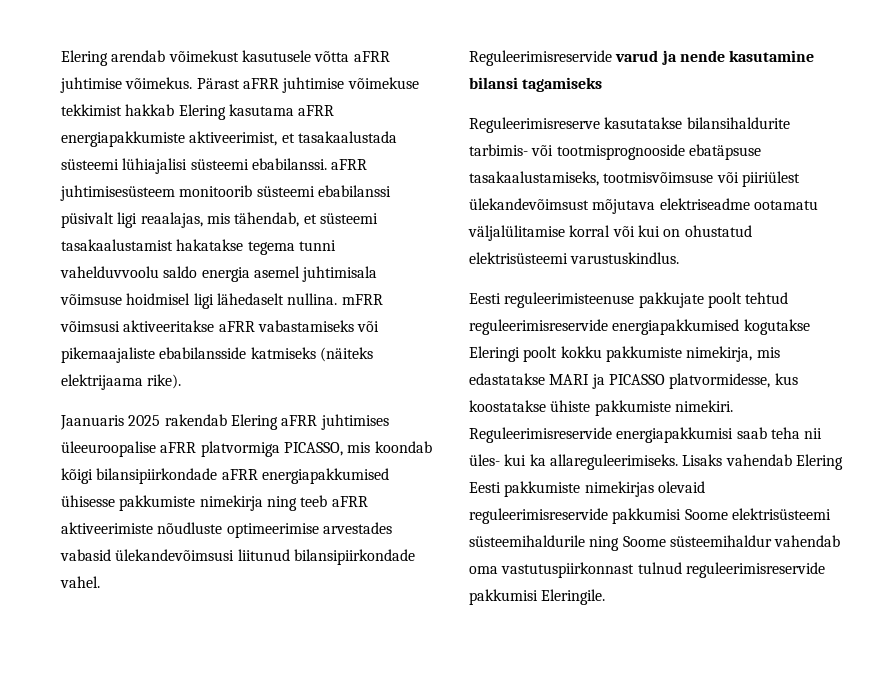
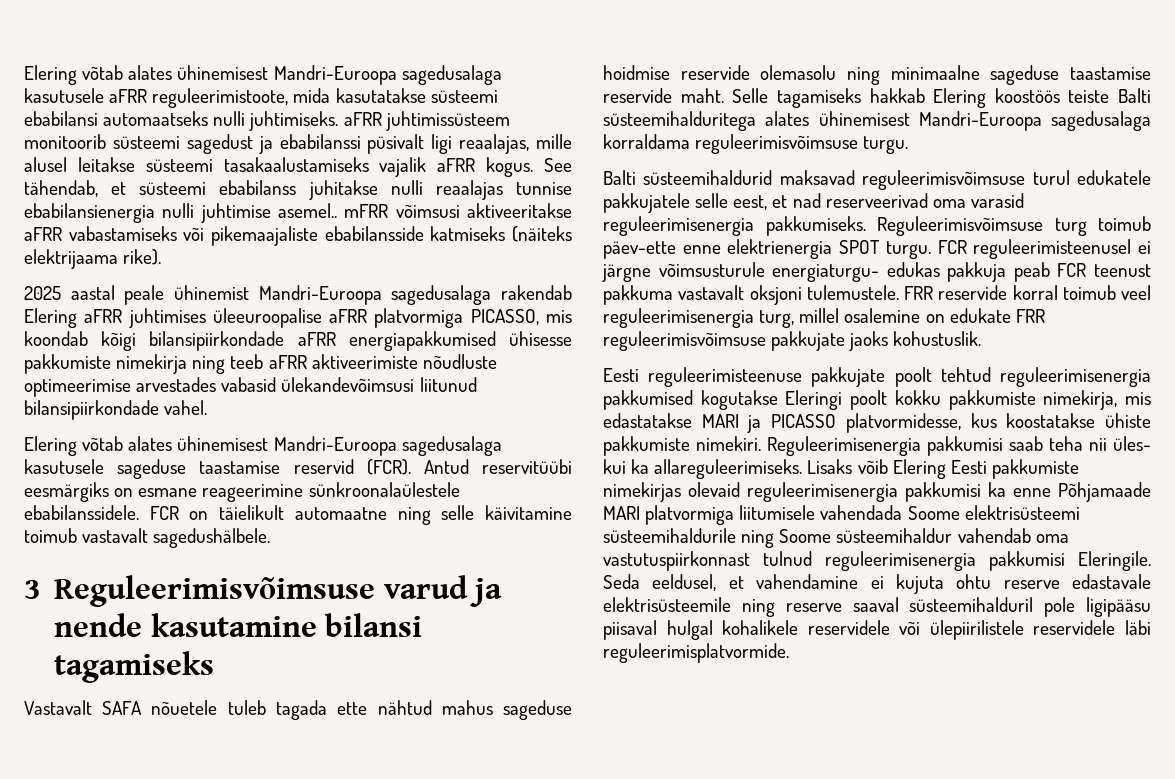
[61,50,390,66] [60,77,419,93] [61,104,335,120] [61,131,397,147] [61,158,368,174] [60,185,391,201] [61,212,378,228] [61,239,336,255] [60,266,378,282] [60,293,338,309] Elering arendab võimekust kasutusele võtta aFRR juhtimise võimekus. Pärast aFRR juhtimise võimekuse tekkimist hakkab Elering kasutama aFRR energiapakkumiste aktiveerimist, et tasakaalustada süsteemi lühiajalisi süsteemi ebabilanssi. aFRR juhtimisesüsteem monitoorib süsteemi ebabilanssi püsivalt ligi reaalajas, mis tähendab, et süsteemi tasakaalustamist hakatakse tegema tunni vahelduvvoolu saldo energia asemel juhtimisala võimsuse hoidmisel ligi lähedaselt nullina. -> [24,65,502,85] [24,88,498,108] [24,111,510,131] [24,134,572,154] [24,157,572,177] [24,180,573,200] [24,203,337,223] Elering võtab alates ühinemisest Mandri-Euroopa sagedusalaga kasutusele aFRR reguleerimistoote, mida kasutatakse süsteemi ebabilansi automaatseks nulli juhtimiseks. aFRR juhtimissüsteem monitoorib süsteemi sagedust ja ebabilanssi püsivalt ligi reaalajas, mille alusel leitakse süsteemi tasakaalustamiseks vajalik aFRR kogus. See tähendab, et süsteemi ebabilanss juhitakse nulli reaalajas tunnise ebabilansienergia nulli juhtimise asemel..
[60,415,161,430] Jaanuaris 2025 -> [24,285,492,305] 2025 aastal peale ühinemist Mandri-Euroopa sagedusalaga
[469,50,612,66] Reguleerimisreservide -> [24,436,502,456] [24,459,573,479] [24,482,460,502] [24,505,572,525] [24,528,271,548] [24,575,376,607] Elering võtab alates ühinemisest Mandri-Euroopa sagedusalaga kasutusele sageduse taastamise reservid (FCR). Antud reservitüübi eesmärgiks on esmane reageerimine sünkroonalaülestele ebabilanssidele. FCR on täielikult automaatne ning selle käivitamine toimub vastavalt sagedushälbele. // 3 Reguleerimisvõimsuse
[469,117,790,133] [469,144,761,160] [469,171,800,187] [469,198,818,214] [468,225,752,241] [469,252,680,264] Reguleerimisreserve kasutatakse bilansihaldurite tarbimis- või tootmisprognooside ebatäpsuse tasakaalustamiseks, tootmisvõimsuse või piiriülest ülekandevõimsust mõjutava elektriseadme ootamatu väljalülitamise korral või kui on ohustatud elektrisüsteemi varustuskindlus. -> [24,700,572,720] [603,65,1151,85] [603,88,1151,108] [603,111,1151,131] [603,134,909,154] [603,170,1151,190] [603,193,1024,213] [603,216,1151,236] [603,239,1151,259] [602,262,1151,282] [603,285,1151,305] [603,308,1045,328] [603,331,982,351] Vastavalt SAFA nõuetele tuleb tagada ette nähtud mahus sageduse hoidmise reservide olemasolu ning minimaalne sageduse taastamise reservide maht. Selle tagamiseks hakkab Elering koostöös teiste Balti süsteemihalduritega alates ühinemisest Mandri-Euroopa sagedusalaga korraldama reguleerimisvõimsuse turgu. // Balti süsteemihaldurid maksavad reguleerimisvõimsuse turul edukatele pakkujatele selle eest, et nad reserveerivad oma varasid reguleerimisenergia pakkumiseks. Reguleerimisvõimsuse turg toimub päev-ette enne elektrienergia SPOT turgu. FCR reguleerimisteenusel ei järgne võimsusturule energiaturgu- edukas pakkuja peab FCR teenust pakkuma vastavalt oksjoni tulemustele. FRR reservide korral toimub veel reguleerimisenergia turg, millel osalemine on edukate FRR reguleerimisvõimsuse pakkujate jaoks kohustuslik.
[469,319,740,335] reguleerimisreservide energiapakkumised -> [1000,367,1151,387] [603,390,693,410] reguleerimisenergia pakkumised
[469,427,734,443] Reguleerimisreservide energiapakkumisi -> [767,436,1003,456] Reguleerimisenergia pakkumisi
[725,454,792,466] vahendab -> [857,459,888,474] võib
[469,508,682,524] reguleerimisreservide pakkumisi -> [747,482,1151,502] [603,505,903,525] reguleerimisenergia pakkumisi ka enne Põhjamaade MARI platvormiga liitumisele vahendada
[685,562,825,578] reguleerimisreservide -> [825,551,976,571] reguleerimisenergia
(606, 597) none -> [603,574,1151,594] [603,597,1151,617] [603,620,1151,640] [603,643,789,663] Seda eeldusel, et vahendamine ei kujuta ohtu reserve edastavale elektrisüsteemile ning reserve saaval süsteemihalduril pole ligipääsu piisaval hulgal kohalikele reservidele või ülepiirilistele reservidele läbi reguleerimisplatvormide.

